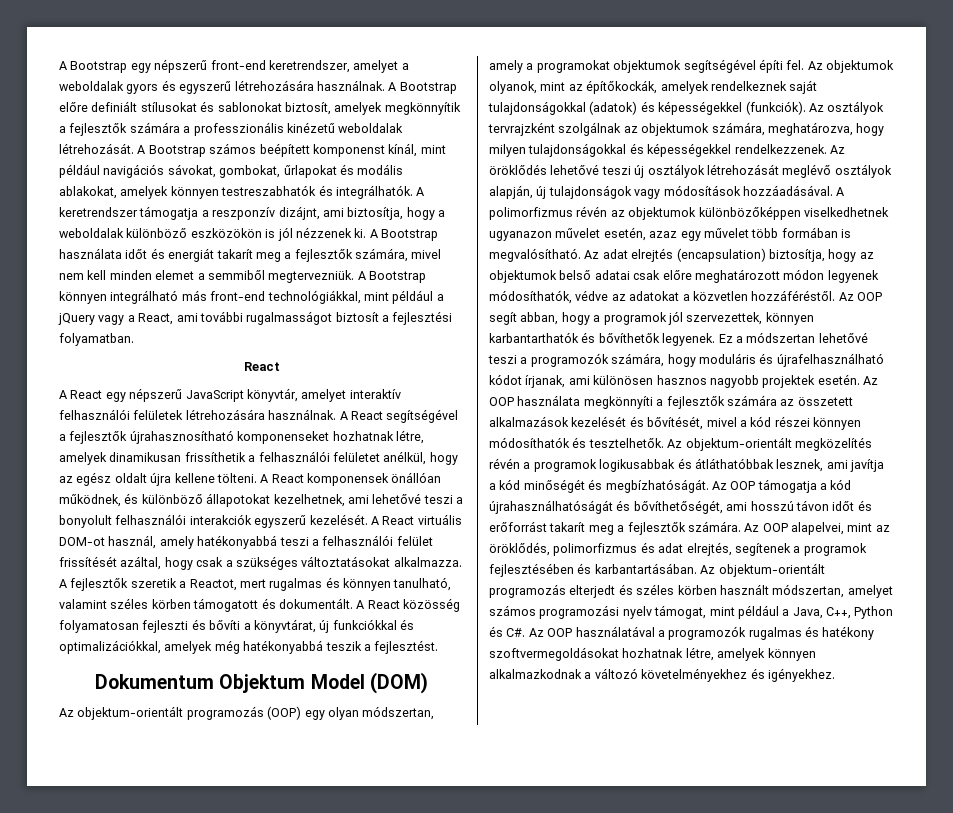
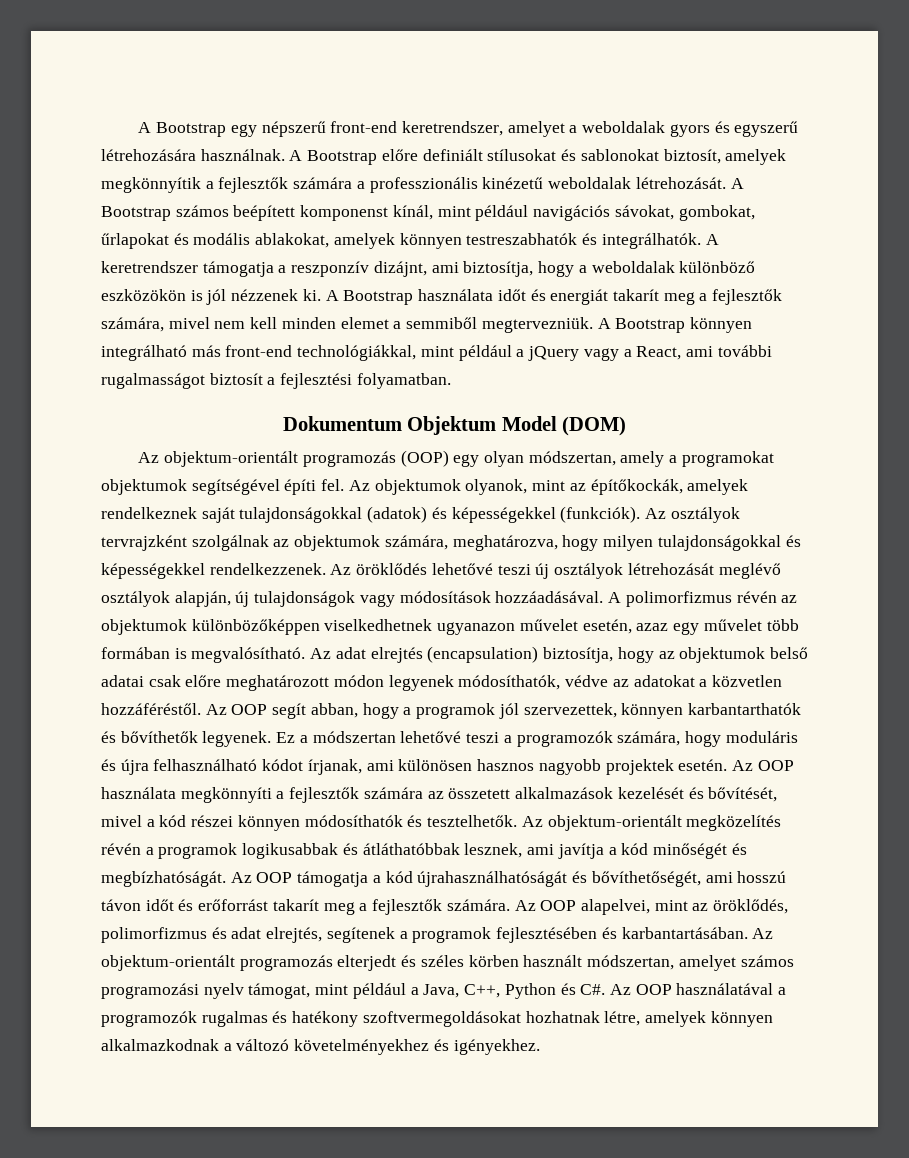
[243,362,280,371] [59,388,401,402] [59,409,459,423] [59,430,424,444] [59,451,458,465] [59,472,442,486] [59,493,463,507] [59,514,462,528] [59,535,433,549] [59,556,462,570] [59,577,452,591] [59,598,460,612] [59,619,414,633] [59,640,439,654] // React // A React egy népszerű JavaScript könyvtár, amelyet interaktív felhasználói felületek létrehozására használnak. A React segítségével a fejlesztők újrahasznosítható komponenseket hozhatnak létre, amelyek dinamikusan frissíthetik a felhasználói felületet anélkül, hogy az egész oldalt újra kellene tölteni. A React komponensek önállóan működnek, és különböző állapotokat kezelhetnek, ami lehetővé teszi a bonyolult felhasználói interakciók egyszerű kezelését. A React virtuális DOM-ot használ, amely hatékonyabbá teszi a felhasználói felület frissítését azáltal, hogy csak a szükséges változtatásokat alkalmazza. A fejlesztők szeretik a Reactot, mert rugalmas és könnyen tanulható, valamint széles körben támogatott és dokumentált. A React közösség folyamatosan fejleszti és bővíti a könyvtárat, új funkciókkal és optimalizációkkal, amelyek még hatékonyabbá teszik a fejlesztést. -> (451, 381) none
[776,353,884,367] újrafelhasználható -> [120,759,258,775] újra felhasználható

